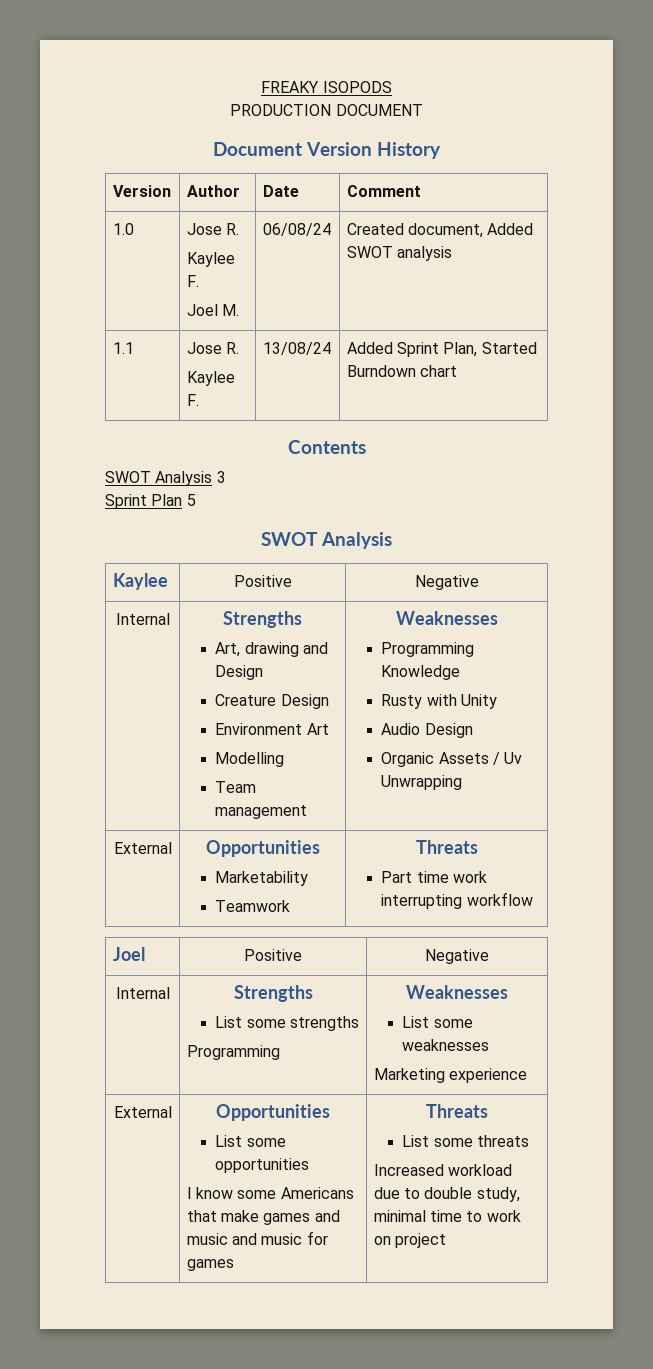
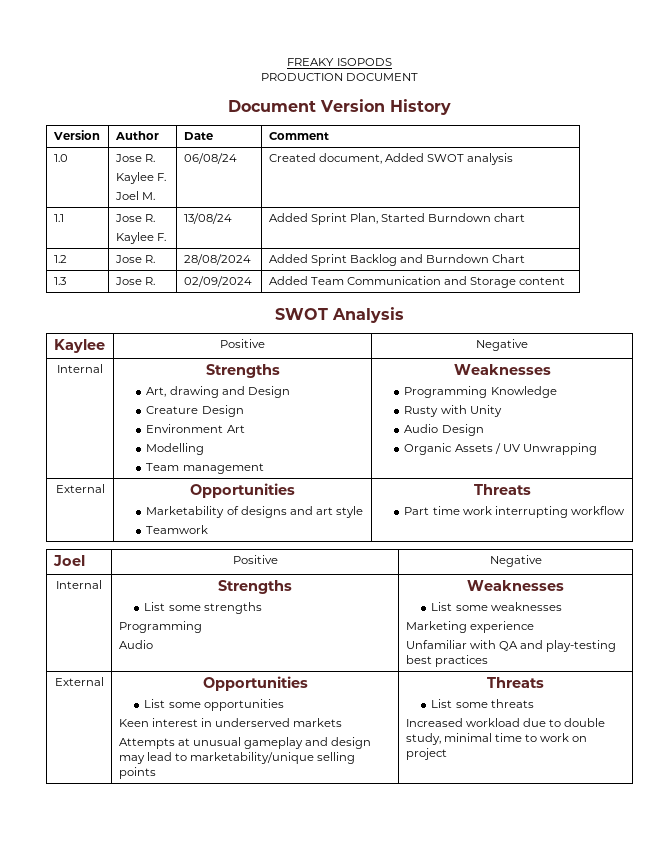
[287,440,366,454] [105,471,226,486] [105,494,196,509] // Contents // SWOT Analysis 3 // Sprint Plan 5 -> [53,255,67,263] [114,255,156,263] [183,254,251,265] [268,254,526,266] [53,277,66,285] [114,277,156,285] [183,276,252,287] [268,276,566,288] // 1.2 | Jose R. | 28/08/2024 | Added Sprint Backlog and Burndown Chart // 1.3 | Jose R. | 02/09/2024 | Added Team Communication and Storage content
[504,752,523,764] Uv -> [502,444,520,452] UV
(309, 878) none -> [226,506,363,518] of designs and art style
(280, 1052) none -> [118,640,153,649] // Audio
(528, 1075) none -> [405,640,617,652] [405,655,489,667] // Unfamiliar with QA and play-testing best practices
[186,1187,354,1199] [186,1210,340,1225] [186,1231,328,1245] [186,1259,234,1271] I know some Americans that make games and music and music for games -> [118,718,343,727] [118,737,372,749] [118,752,356,764] [118,767,156,779] Keen interest in underserved markets // Attempts at unusual gameplay and design may lead to marketability/unique selling points

